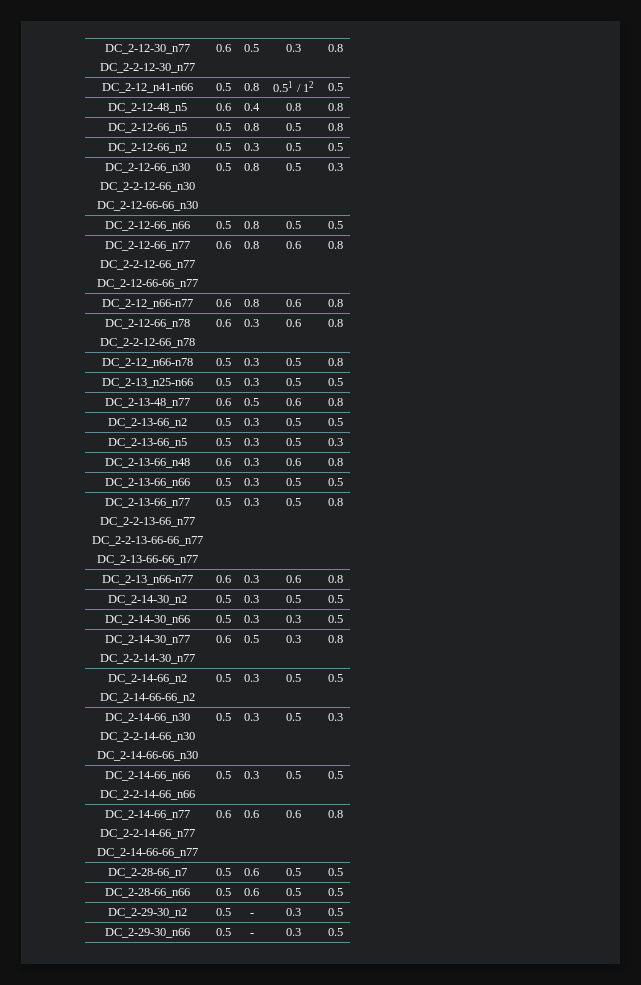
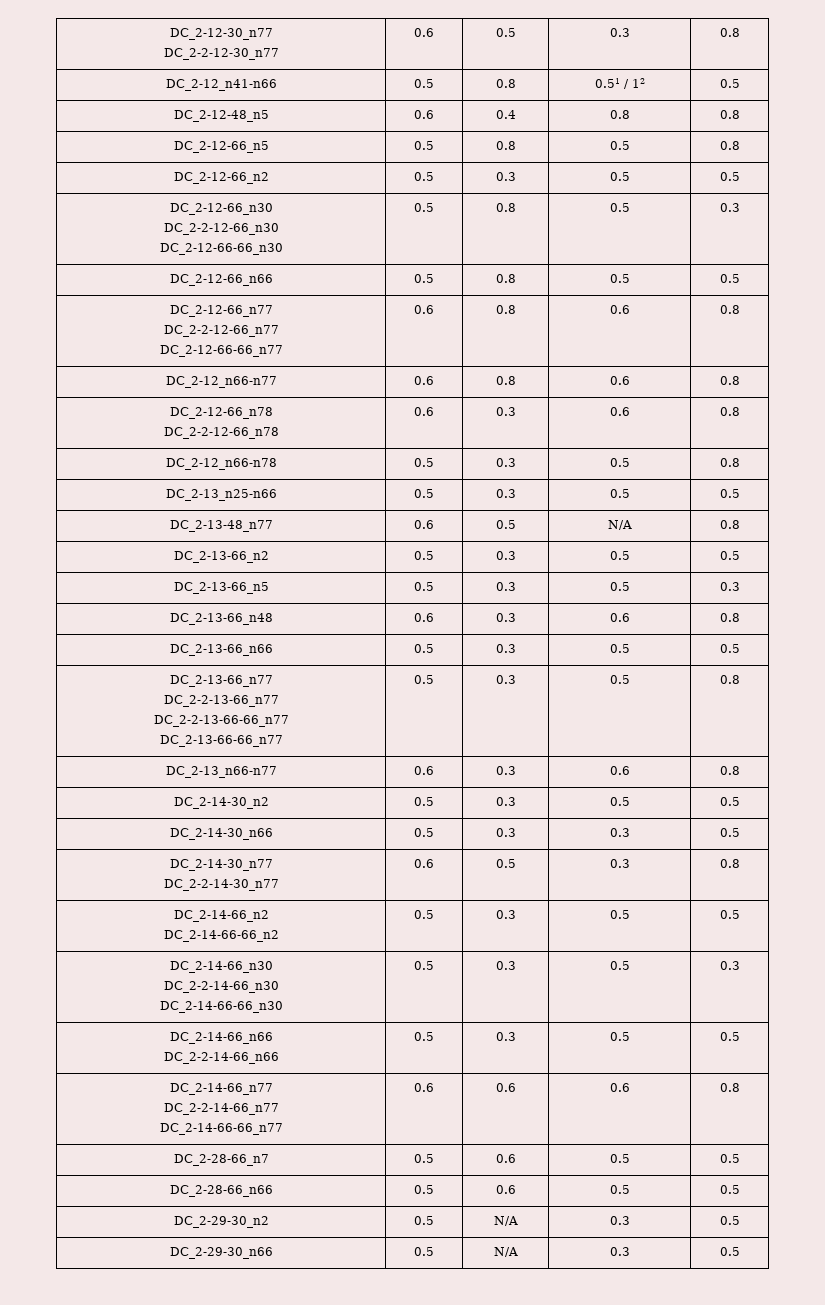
[286,398,301,406] 0.6 -> [607,520,632,530] N/A
[249,913,254,916] - -> [493,1216,518,1226] N/A
[249,933,254,936] - -> [493,1247,518,1257] N/A

